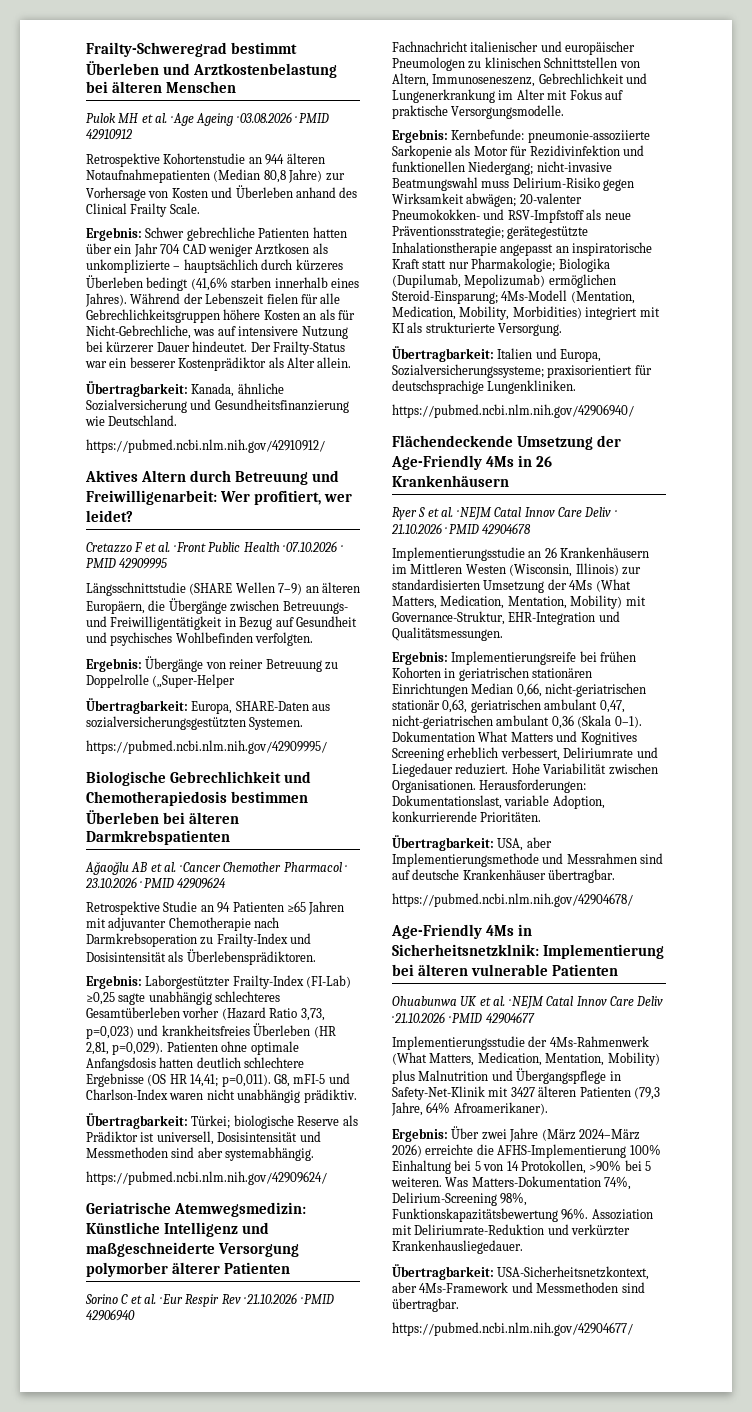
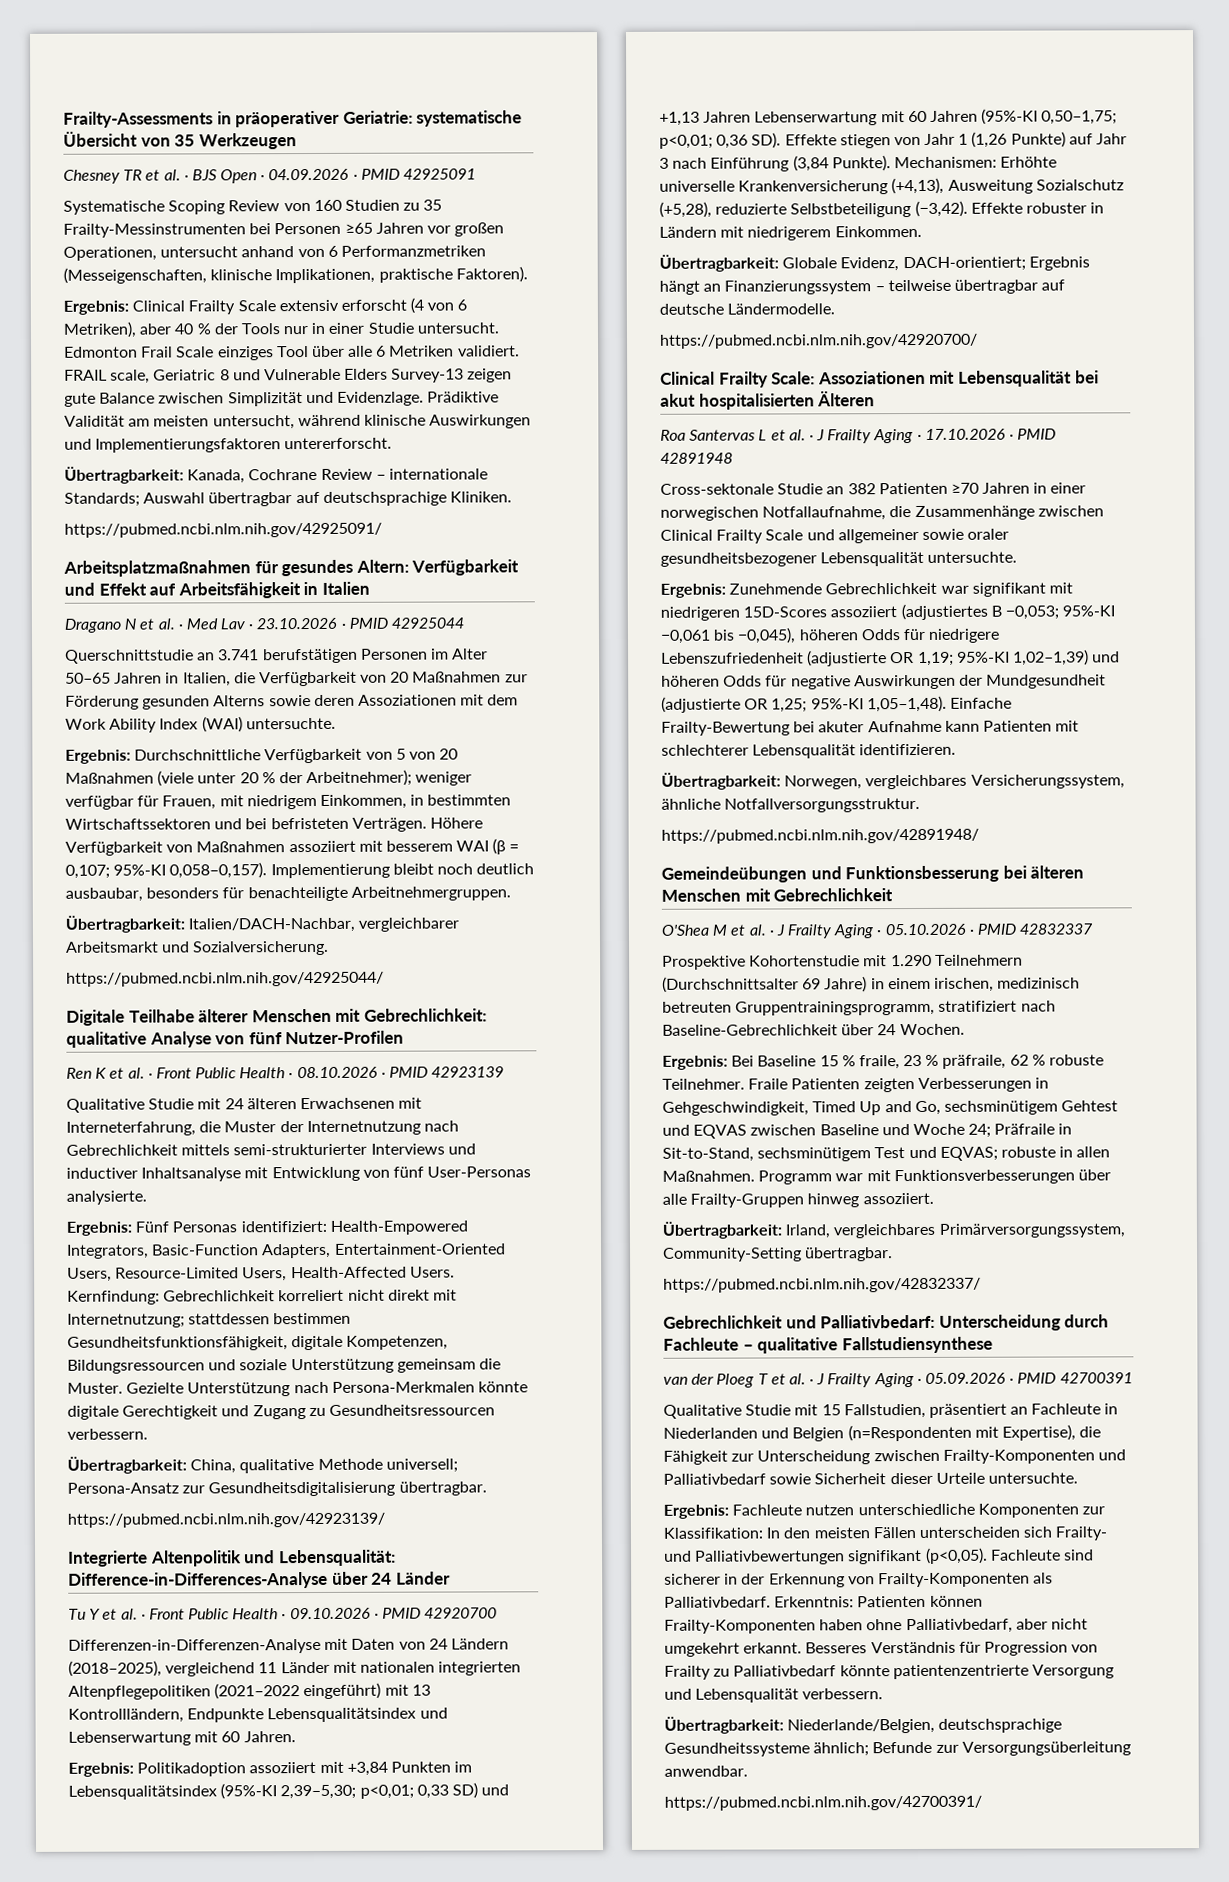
[86,42,297,57] [86,61,337,78] [86,81,236,93] [86,112,329,126] [86,129,132,140] [86,153,325,167] [86,169,345,183] [86,185,358,201] [86,203,200,217] [86,227,347,241] [86,243,328,257] [86,259,343,273] [86,275,359,291] [85,293,341,307] [86,309,355,323] [86,325,348,339] [86,341,345,355] [85,357,352,371] [86,381,284,397] [86,399,349,413] [85,415,178,426] [86,439,325,453] [85,470,339,485] [86,490,352,505] [86,510,133,522] [86,541,343,553] [86,558,168,569] [86,582,360,596] [86,598,348,614] [86,616,357,630] [86,632,314,646] [86,656,338,672] [86,674,236,688] [86,698,331,714] [86,716,304,730] [86,740,327,754] [86,771,311,786] [86,791,308,806] [86,810,239,824] [86,830,230,845] [85,861,347,875] [85,877,227,889] [86,901,345,915] [86,917,280,931] [86,933,312,947] [86,949,316,965] [86,975,352,989] [86,991,281,1005] [86,1007,325,1021] [86,1023,336,1039] [86,1041,299,1055] [86,1057,305,1071] [86,1073,350,1087] [86,1089,357,1103] [86,1113,358,1129] [86,1131,321,1145] [86,1147,315,1161] [86,1171,327,1185] [86,1202,306,1217] [86,1222,269,1237] [86,1242,299,1257] [86,1262,290,1277] [85,1293,335,1307] [86,1309,135,1321] [392,41,636,55] [392,57,640,71] [392,73,648,87] [392,89,623,103] [392,105,565,119] [392,129,650,143] [392,145,644,159] [392,161,612,175] [392,177,635,191] [392,193,582,207] [392,209,631,223] [392,226,589,239] [392,242,653,256] [392,258,610,272] [392,274,616,288] [392,290,635,304] [392,306,660,320] [392,322,563,336] [392,346,602,362] [392,364,652,378] [392,380,577,394] [392,404,634,418] [392,435,621,450] [391,455,552,470] [392,475,509,487] [392,507,617,520] [391,523,532,535] [392,547,650,561] [392,563,641,577] [392,579,631,593] [392,595,646,609] [392,611,620,625] [392,627,503,641] [392,651,637,665] [392,667,593,681] [392,683,647,697] [392,699,625,713] [392,715,642,729] [392,731,637,745] [392,747,658,761] [392,763,658,777] [392,779,587,793] [392,795,605,809] [392,811,542,822] [392,835,552,851] [392,853,664,867] [392,869,616,883] [392,893,633,907] [391,924,532,939] [392,944,664,959] [392,964,618,976] [392,996,664,1009] [392,1012,535,1024] [392,1036,649,1050] [392,1052,660,1066] [392,1068,621,1084] [392,1086,660,1100] [391,1102,548,1116] [392,1126,640,1142] [392,1144,661,1158] [392,1160,651,1174] [391,1176,632,1190] [392,1192,528,1206] [392,1208,653,1222] [392,1224,631,1236] [392,1240,523,1254] [392,1264,650,1280] [392,1282,645,1293] [392,1298,459,1312] [392,1322,633,1336] Frailty-Schweregrad bestimmt Überleben und Arztkostenbelastung bei älteren Menschen // Pulok MH et al. · Age Ageing · 03.08.2026 · PMID 42910912 // Retrospektive Kohortenstudie an 944 älteren Notaufnahmepatienten (Median 80,8 Jahre) zur Vorhersage von Kosten und Überleben anhand des Clinical Frailty Scale. // Ergebnis: Schwer gebrechliche Patienten hatten über ein Jahr 704 CAD weniger Arztkosen als unkomplizierte – hauptsächlich durch kürzeres Überleben bedingt (41,6% starben innerhalb eines Jahres). Während der Lebenszeit fielen für alle Gebrechlichkeitsgruppen höhere Kosten an als für Nicht-Gebrechliche, was auf intensivere Nutzung bei kürzerer Dauer hindeutet. Der Frailty-Status war ein besserer Kostenprädiktor als Alter allein. // Übertragbarkeit: Kanada, ähnliche Sozialversicherung und Gesundheitsfinanzierung wie Deutschland. // https://pubmed.ncbi.nlm.nih.gov/42910912/ // Aktives Altern durch Betreuung und Freiwilligenarbeit: Wer profitiert, wer leidet? // Cretazzo F et al. · Front Public Health · 07.10.2026 · PMID 42909995 // Längsschnittstudie (SHARE Wellen 7–9) an älteren Europäern, die Übergänge zwischen Betreuungs- und Freiwilligentätigkeit in Bezug auf Gesundheit und psychisches Wohlbefinden verfolgten. // Ergebnis: Übergänge von reiner Betreuung zu Doppelrolle („Super-Helper // Übertragbarkeit: Europa, SHARE-Daten aus sozialversicherungsgestützten Systemen. // https://pubmed.ncbi.nlm.nih.gov/42909995/ // Biologische Gebrechlichkeit und Chemotherapiedosis bestimmen Überleben bei älteren Darmkrebspatienten // Ağaoğlu AB et al. · Cancer Chemother Pharmacol · 23.10.2026 · PMID 42909624 // Retrospektive Studie an 94 Patienten ≥65 Jahren mit adjuvanter Chemotherapie nach Darmkrebsoperation zu Frailty-Index und Dosisintensität als Überlebensprädiktoren. // Ergebnis: Laborgestützter Frailty-Index (FI-Lab) ≥0,25 sagte unabhängig schlechteres Gesamtüberleben vorher (Hazard Ratio 3,73, p=0,023) und krankheitsfreies Überleben (HR 2,81, p=0,029). Patienten ohne optimale Anfangsdosis hatten deutlich schlechtere Ergebnisse (OS HR 14,41; p=0,011). G8, mFI-5 und Charlson-Index waren nicht unabhängig prädiktiv. // Übertragbarkeit: Türkei; biologische Reserve als Prädiktor ist universell, Dosisintensität und Messmethoden sind aber systemabhängig. // https://pubmed.ncbi.nlm.nih.gov/42909624/ // Geriatrische Atemwegsmedizin: Künstliche Intelligenz und maßgeschneiderte Versorgung polymorber älterer Patienten // Sorino C et al. · Eur Respir Rev · 21.10.2026 · PMID 42906940 // Fachnachricht italienischer und europäischer Pneumologen zu klinischen Schnittstellen von Altern, Immunoseneszenz, Gebrechlichkeit und Lungenerkrankung im Alter mit Fokus auf praktische Versorgungsmodelle. // Ergebnis: Kernbefunde: pneumonie-assoziierte Sarkopenie als Motor für Rezidivinfektion und funktionellen Niedergang; nicht-invasive Beatmungswahl muss Delirium-Risiko gegen Wirksamkeit abwägen; 20-valenter Pneumokokken- und RSV-Impfstoff als neue Präventionsstrategie; gerätegestützte Inhalationstherapie angepasst an inspiratorische Kraft statt nur Pharmakologie; Biologika (Dupilumab, Mepolizumab) ermöglichen Steroid-Einsparung; 4Ms-Modell (Mentation, Medication, Mobility, Morbidities) integriert mit KI als strukturierte Versorgung. // Übertragbarkeit: Italien und Europa, Sozialversicherungssysteme; praxisorientiert für deutschsprachige Lungenkliniken. // https://pubmed.ncbi.nlm.nih.gov/42906940/ // Flächendeckende Umsetzung der Age-Friendly 4Ms in 26 Krankenhäusern // Ryer S et al. · NEJM Catal Innov Care Deliv · 21.10.2026 · PMID 42904678 // Implementierungsstudie an 26 Krankenhäusern im Mittleren Westen (Wisconsin, Illinois) zur standardisierten Umsetzung der 4Ms (What Matters, Medication, Mentation, Mobility) mit Governance-Struktur, EHR-Integration und Qualitätsmessungen. // Ergebnis: Implementierungsreife bei frühen Kohorten in geriatrischen stationären Einrichtungen Median 0,66, nicht-geriatrischen stationär 0,63, geriatrischen ambulant 0,47, nicht-geriatrischen ambulant 0,36 (Skala 0–1). Dokumentation What Matters und Kognitives Screening erheblich verbessert, Deliriumrate und Liegedauer reduziert. Hohe Variabilität zwischen Organisationen. Herausforderungen: Dokumentationslast, variable Adoption, konkurrierende Prioritäten. // Übertragbarkeit: USA, aber Implementierungsmethode und Messrahmen sind auf deutsche Krankenhäuser übertragbar. // https://pubmed.ncbi.nlm.nih.gov/42904678/ // Age-Friendly 4Ms in Sicherheitsnetzklnik: Implementierung bei älteren vulnerable Patienten // Ohuabunwa UK et al. · NEJM Catal Innov Care Deliv · 21.10.2026 · PMID 42904677 // Implementierungsstudie der 4Ms-Rahmenwerk (What Matters, Medication, Mentation, Mobility) plus Malnutrition und Übergangspflege in Safety-Net-Klinik mit 3427 älteren Patienten (79,3 Jahre, 64% Afroamerikaner). // Ergebnis: Über zwei Jahre (März 2024–März 2026) erreichte die AFHS-Implementierung 100% Einhaltung bei 5 von 14 Protokollen, >90% bei 5 weiteren. Was Matters-Dokumentation 74%, Delirium-Screening 98%, Funktionskapazitätsbewertung 96%. Assoziation mit Deliriumrate-Reduktion und verkürzter Krankenhausliegedauer. // Übertragbarkeit: USA-Sicherheitsnetzkontext, aber 4Ms-Framework und Messmethoden sind übertragbar. // https://pubmed.ncbi.nlm.nih.gov/42904677/ -> [63,110,523,128] [63,131,297,150] [63,168,477,184] [63,199,443,215] [63,222,505,238] [63,245,486,261] [63,266,528,284] [63,297,468,315] [63,321,499,338] [64,345,520,361] [64,368,513,384] [64,391,500,407] [64,414,532,430] [64,437,393,453] [64,466,488,484] [64,491,512,507] [64,522,382,538] [63,559,520,577] [64,581,370,599] [64,617,465,633] [65,648,489,664] [65,671,528,687] [65,694,519,710] [65,716,336,733] [65,748,459,764] [65,769,473,787] [65,794,512,810] [65,817,483,832] [65,838,520,856] [65,862,535,879] [65,886,511,902] [65,915,460,933] [65,940,330,956] [66,971,384,987] [66,1008,487,1026] [66,1030,405,1048] [66,1066,505,1079] [66,1097,423,1113] [66,1120,459,1136] [66,1143,476,1156] [66,1166,532,1182] [66,1190,147,1205] [66,1220,468,1236] [67,1243,506,1259] [67,1266,455,1282] [67,1289,457,1305] [67,1312,352,1328] [67,1335,449,1351] [67,1358,501,1374] [67,1381,528,1397] [67,1404,495,1420] [67,1428,148,1440] [67,1456,458,1474] [67,1481,487,1497] [67,1512,385,1528] [68,1549,396,1567] [68,1571,451,1589] [68,1607,498,1620] [68,1638,509,1654] [68,1660,522,1677] [68,1682,431,1700] [68,1707,448,1723] [68,1731,296,1746] [68,1761,473,1777] [68,1782,510,1800] [659,108,1118,126] [659,131,1128,149] [659,155,1058,172] [659,177,1124,195] [659,200,1105,218] [659,225,922,241] [659,254,1090,272] [659,279,1066,295] [659,303,836,315] [659,333,978,349] [660,370,1099,388] [660,391,876,410] [660,428,1057,444] [660,452,733,464] [660,482,1087,495] [660,505,1104,521] [660,528,1010,544] [660,551,1018,567] [660,582,1073,598] [660,603,1116,621] [660,627,1001,644] [661,649,1121,667] [661,674,1107,690] [661,695,1012,713] [661,720,1080,736] [661,743,957,759] [661,772,1125,790] [661,797,921,813] [661,828,979,844] [661,865,1085,883] [661,888,894,902] [661,923,1094,939] [662,954,1023,970] [662,976,1081,993] [662,1000,1056,1016] [662,1023,965,1036] [662,1054,1105,1070] [662,1077,1049,1093] [662,1100,1119,1116] [662,1123,1073,1139] [662,1146,1111,1162] [662,1169,1111,1185] [662,1192,934,1208] [662,1221,1125,1239] [663,1247,894,1262] [663,1277,981,1293] [663,1314,1110,1331] [663,1336,993,1354] [663,1372,1133,1388] [663,1403,1119,1419] [663,1424,1102,1442] [663,1449,1126,1465] [663,1472,1078,1485] [663,1503,1105,1519] [663,1526,1108,1541] [664,1547,1094,1565] [664,1572,1054,1588] [664,1595,983,1608] [664,1618,1088,1634] [664,1641,1099,1657] [664,1664,1114,1680] [664,1688,884,1703] [664,1716,1063,1734] [664,1741,1131,1757] [664,1765,748,1777] [664,1795,982,1811] Frailty-Assessments in präoperativer Geriatrie: systematische Übersicht von 35 Werkzeugen // Chesney TR et al. · BJS Open · 04.09.2026 · PMID 42925091 // Systematische Scoping Review von 160 Studien zu 35 Frailty-Messinstrumenten bei Personen ≥65 Jahren vor großen Operationen, untersucht anhand von 6 Performanzmetriken (Messeigenschaften, klinische Implikationen, praktische Faktoren). // Ergebnis: Clinical Frailty Scale extensiv erforscht (4 von 6 Metriken), aber 40 % der Tools nur in einer Studie untersucht. Edmonton Frail Scale einziges Tool über alle 6 Metriken validiert. FRAIL scale, Geriatric 8 und Vulnerable Elders Survey-13 zeigen gute Balance zwischen Simplizität und Evidenzlage. Prädiktive Validität am meisten untersucht, während klinische Auswirkungen und Implementierungsfaktoren untererforscht. // Übertragbarkeit: Kanada, Cochrane Review – internationale Standards; Auswahl übertragbar auf deutschsprachige Kliniken. // https://pubmed.ncbi.nlm.nih.gov/42925091/ // Arbeitsplatzmaßnahmen für gesundes Altern: Verfügbarkeit und Effekt auf Arbeitsfähigkeit in Italien // Dragano N et al. · Med Lav · 23.10.2026 · PMID 42925044 // Querschnittstudie an 3.741 berufstätigen Personen im Alter 50–65 Jahren in Italien, die Verfügbarkeit von 20 Maßnahmen zur Förderung gesunden Alterns sowie deren Assoziationen mit dem Work Ability Index (WAI) untersuchte. // Ergebnis: Durchschnittliche Verfügbarkeit von 5 von 20 Maßnahmen (viele unter 20 % der Arbeitnehmer); weniger verfügbar für Frauen, mit niedrigem Einkommen, in bestimmten Wirtschaftssektoren und bei befristeten Verträgen. Höhere Verfügbarkeit von Maßnahmen assoziiert mit besserem WAI (β = 0,107; 95%-KI 0,058–0,157). Implementierung bleibt noch deutlich ausbaubar, besonders für benachteiligte Arbeitnehmergruppen. // Übertragbarkeit: Italien/DACH-Nachbar, vergleichbarer Arbeitsmarkt und Sozialversicherung. // https://pubmed.ncbi.nlm.nih.gov/42925044/ // Digitale Teilhabe älterer Menschen mit Gebrechlichkeit: qualitative Analyse von fünf Nutzer-Profilen // Ren K et al. · Front Public Health · 08.10.2026 · PMID 42923139 // Qualitative Studie mit 24 älteren Erwachsenen mit Interneterfahrung, die Muster der Internetnutzung nach Gebrechlichkeit mittels semi-strukturierter Interviews und inductiver Inhaltsanalyse mit Entwicklung von fünf User-Personas analysierte. // Ergebnis: Fünf Personas identifiziert: Health-Empowered Integrators, Basic-Function Adapters, Entertainment-Oriented Users, Resource-Limited Users, Health-Affected Users. Kernfindung: Gebrechlichkeit korreliert nicht direkt mit Internetnutzung; stattdessen bestimmen Gesundheitsfunktionsfähigkeit, digitale Kompetenzen, Bildungsressourcen und soziale Unterstützung gemeinsam die Muster. Gezielte Unterstützung nach Persona-Merkmalen könnte digitale Gerechtigkeit und Zugang zu Gesundheitsressourcen verbessern. // Übertragbarkeit: China, qualitative Methode universell; Persona-Ansatz zur Gesundheitsdigitalisierung übertragbar. // https://pubmed.ncbi.nlm.nih.gov/42923139/ // Integrierte Altenpolitik und Lebensqualität: Difference-in-Differences-Analyse über 24 Länder // Tu Y et al. · Front Public Health · 09.10.2026 · PMID 42920700 // Differenzen-in-Differenzen-Analyse mit Daten von 24 Ländern (2018–2025), vergleichend 11 Länder mit nationalen integrierten Altenpflegepolitiken (2021–2022 eingeführt) mit 13 Kontrollländern, Endpunkte Lebensqualitätsindex und Lebenserwartung mit 60 Jahren. // Ergebnis: Politikadoption assoziiert mit +3,84 Punkten im Lebensqualitätsindex (95%-KI 2,39–5,30; p<0,01; 0,33 SD) und +1,13 Jahren Lebenserwartung mit 60 Jahren (95%-KI 0,50–1,75; p<0,01; 0,36 SD). Effekte stiegen von Jahr 1 (1,26 Punkte) auf Jahr 3 nach Einführung (3,84 Punkte). Mechanismen: Erhöhte universelle Krankenversicherung (+4,13), Ausweitung Sozialschutz (+5,28), reduzierte Selbstbeteiligung (−3,42). Effekte robuster in Ländern mit niedrigerem Einkommen. // Übertragbarkeit: Globale Evidenz, DACH-orientiert; Ergebnis hängt an Finanzierungssystem – teilweise übertragbar auf deutsche Ländermodelle. // https://pubmed.ncbi.nlm.nih.gov/42920700/ // Clinical Frailty Scale: Assoziationen mit Lebensqualität bei akut hospitalisierten Älteren // Roa Santervas L et al. · J Frailty Aging · 17.10.2026 · PMID 42891948 // Cross-sektonale Studie an 382 Patienten ≥70 Jahren in einer norwegischen Notfallaufnahme, die Zusammenhänge zwischen Clinical Frailty Scale und allgemeiner sowie oraler gesundheitsbezogener Lebensqualität untersuchte. // Ergebnis: Zunehmende Gebrechlichkeit war signifikant mit niedrigeren 15D-Scores assoziiert (adjustiertes B −0,053; 95%-KI −0,061 bis −0,045), höheren Odds für niedrigere Lebenszufriedenheit (adjustierte OR 1,19; 95%-KI 1,02–1,39) und höheren Odds für negative Auswirkungen der Mundgesundheit (adjustierte OR 1,25; 95%-KI 1,05–1,48). Einfache Frailty-Bewertung bei akuter Aufnahme kann Patienten mit schlechterer Lebensqualität identifizieren. // Übertragbarkeit: Norwegen, vergleichbares Versicherungssystem, ähnliche Notfallversorgungsstruktur. // https://pubmed.ncbi.nlm.nih.gov/42891948/ // Gemeindeübungen und Funktionsbesserung bei älteren Menschen mit Gebrechlichkeit // O'Shea M et al. · J Frailty Aging · 05.10.2026 · PMID 42832337 // Prospektive Kohortenstudie mit 1.290 Teilnehmern (Durchschnittsalter 69 Jahre) in einem irischen, medizinisch betreuten Gruppentrainingsprogramm, stratifiziert nach Baseline-Gebrechlichkeit über 24 Wochen. // Ergebnis: Bei Baseline 15 % fraile, 23 % präfraile, 62 % robuste Teilnehmer. Fraile Patienten zeigten Verbesserungen in Gehgeschwindigkeit, Timed Up and Go, sechsminütigem Gehtest und EQVAS zwischen Baseline und Woche 24; Präfraile in Sit-to-Stand, sechsminütigem Test und EQVAS; robuste in allen Maßnahmen. Programm war mit Funktionsverbesserungen über alle Frailty-Gruppen hinweg assoziiert. // Übertragbarkeit: Irland, vergleichbares Primärversorgungssystem, Community-Setting übertragbar. // https://pubmed.ncbi.nlm.nih.gov/42832337/ // Gebrechlichkeit und Palliativbedarf: Unterscheidung durch Fachleute – qualitative Fallstudiensynthese // van der Ploeg T et al. · J Frailty Aging · 05.09.2026 · PMID 42700391 // Qualitative Studie mit 15 Fallstudien, präsentiert an Fachleute in Niederlanden und Belgien (n=Respondenten mit Expertise), die Fähigkeit zur Unterscheidung zwischen Frailty-Komponenten und Palliativbedarf sowie Sicherheit dieser Urteile untersuchte. // Ergebnis: Fachleute nutzen unterschiedliche Komponenten zur Klassifikation: In den meisten Fällen unterscheiden sich Frailty- und Palliativbewertungen signifikant (p<0,05). Fachleute sind sicherer in der Erkennung von Frailty-Komponenten als Palliativbedarf. Erkenntnis: Patienten können Frailty-Komponenten haben ohne Palliativbedarf, aber nicht umgekehrt erkannt. Besseres Verständnis für Progression von Frailty zu Palliativbedarf könnte patientenzentrierte Versorgung und Lebensqualität verbessern. // Übertragbarkeit: Niederlande/Belgien, deutschsprachige Gesundheitssysteme ähnlich; Befunde zur Versorgungsüberleitung anwendbar. // https://pubmed.ncbi.nlm.nih.gov/42700391/

